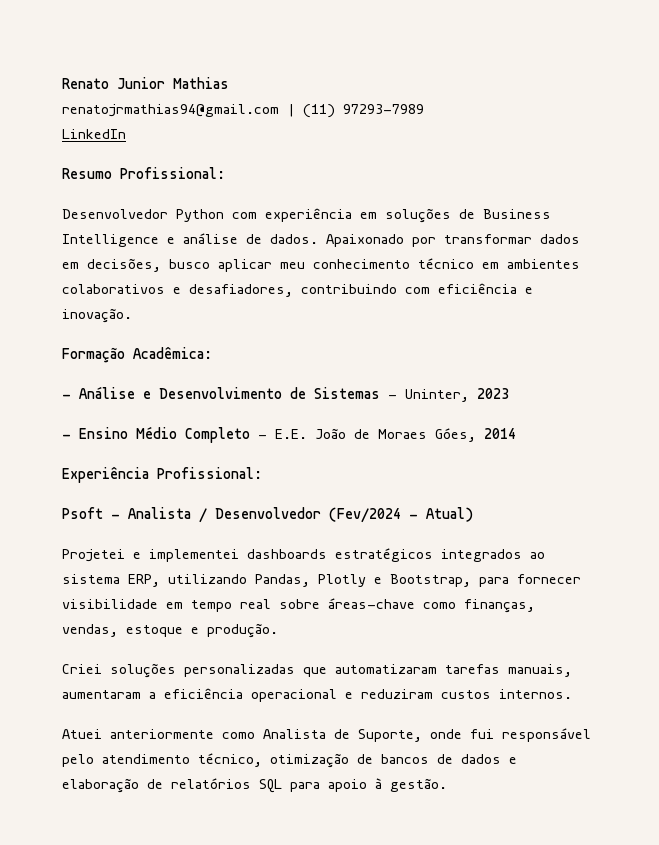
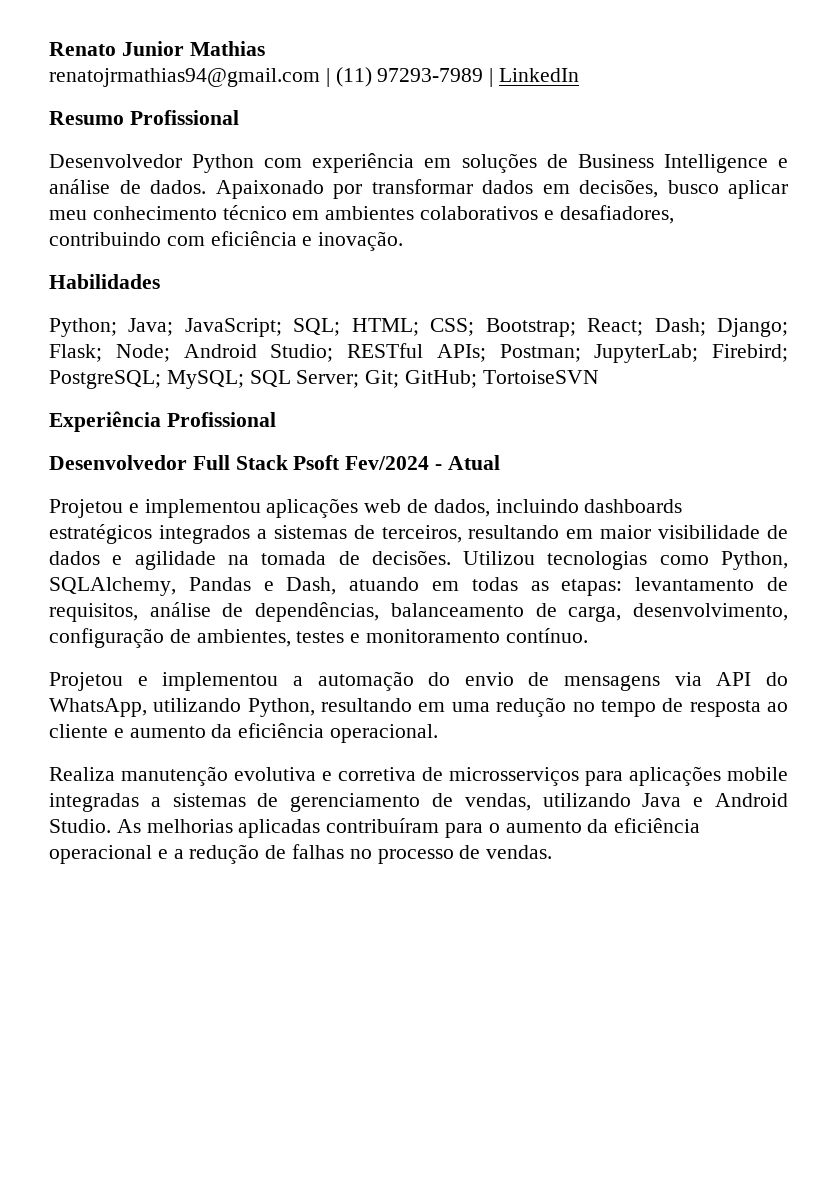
(424, 109) // -> [489,68,494,87] |
[120,167,225,179] Profissional: -> [129,110,239,125] Profissional
[62,347,212,363] [62,386,509,402] [62,426,516,443] [62,467,262,483] [62,507,473,523] [62,548,545,562] [62,574,581,587] [62,598,535,613] [62,623,278,638] [62,663,572,678] [62,688,572,702] [62,728,591,742] [62,753,517,768] [62,778,447,793] Formação Acadêmica: // - Análise e Desenvolvimento de Sistemas - Uninter, 2023 // - Ensino Médio Completo - E.E. João de Moraes Góes, 2014 // Experiência Profissional: // Psoft - Analista / Desenvolvedor (Fev/2024 - Atual) // Projetei e implementei dashboards estratégicos integrados ao sistema ERP, utilizando Pandas, Plotly e Bootstrap, para fornecer visibilidade em tempo real sobre áreas-chave como finanças, vendas, estoque e produção. // Criei soluções personalizadas que automatizaram tarefas manuais, aumentaram a eficiência operacional e reduziram custos internos. // Atuei anteriormente como Analista de Suporte, onde fui responsável pelo atendimento técnico, otimização de bancos de dados e elaboração de relatórios SQL para apoio à gestão. -> [49,274,160,289] [49,318,789,337] [49,343,788,363] [49,370,599,389] [49,411,276,432] [49,455,500,470] [49,498,683,518] [49,524,788,544] [49,550,788,570] [49,577,788,596] [49,602,788,622] [49,628,588,648] [49,671,788,691] [49,697,789,717] [49,723,439,743] [49,766,788,786] [49,793,788,812] [49,818,701,838] [49,844,553,864] Habilidades // Python; Java; JavaScript; SQL; HTML; CSS; Bootstrap; React; Dash; Django; Flask; Node; Android Studio; RESTful APIs; Postman; JupyterLab; Firebird; PostgreSQL; MySQL; SQL Server; Git; GitHub; TortoiseSVN // Experiência Profissional // Desenvolvedor Full Stack Psoft Fev/2024 - Atual // Projetou e implementou aplicações web de dados, incluindo dashboards estratégicos integrados a sistemas de terceiros, resultando em maior visibilidade de dados e agilidade na tomada de decisões. Utilizou tecnologias como Python, SQLAlchemy, Pandas e Dash, atuando em todas as etapas: levantamento de requisitos, análise de dependências, balanceamento de carga, desenvolvimento, configuração de ambientes, testes e monitoramento contínuo. // Projetou e implementou a automação do envio de mensagens via API do WhatsApp, utilizando Python, resultando em uma redução no tempo de resposta ao cliente e aumento da eficiência operacional. // Realiza manutenção evolutiva e corretiva de microsserviços para aplicações mobile integradas a sistemas de gerenciamento de vendas, utilizando Java e Android Studio. As melhorias aplicadas contribuíram para o aumento da eficiência operacional e a redução de falhas no processo de vendas.

